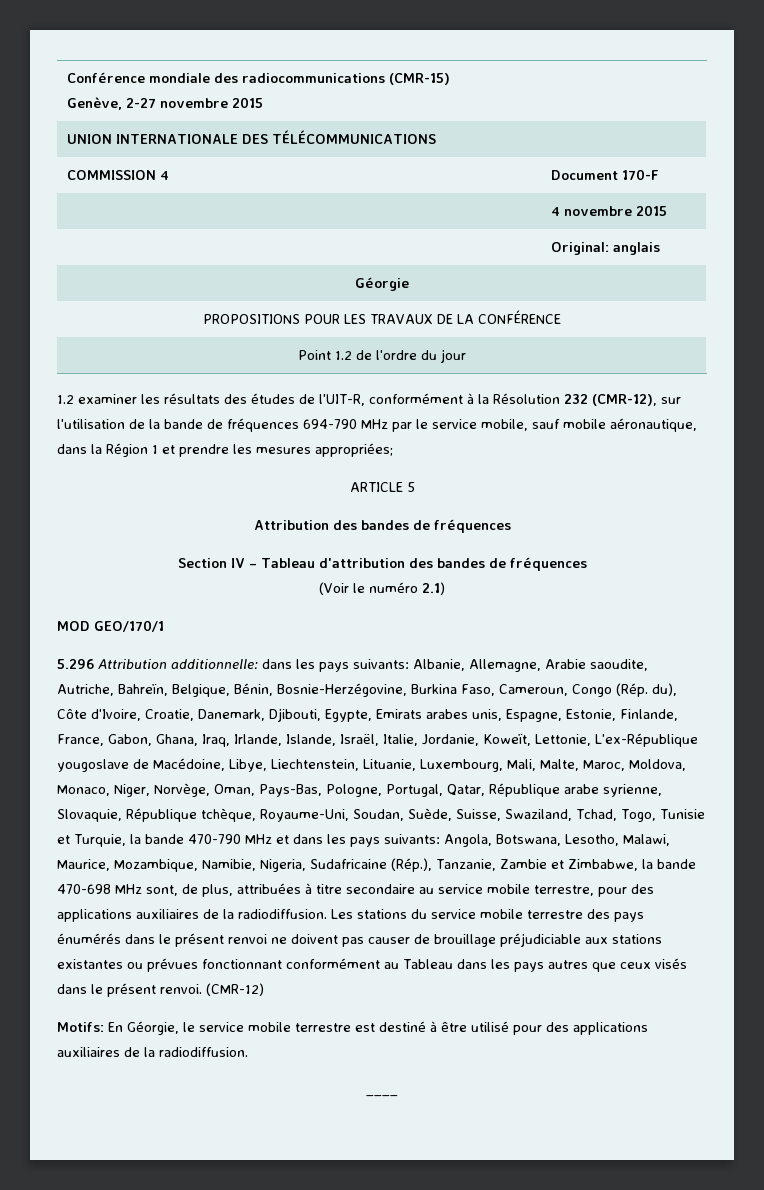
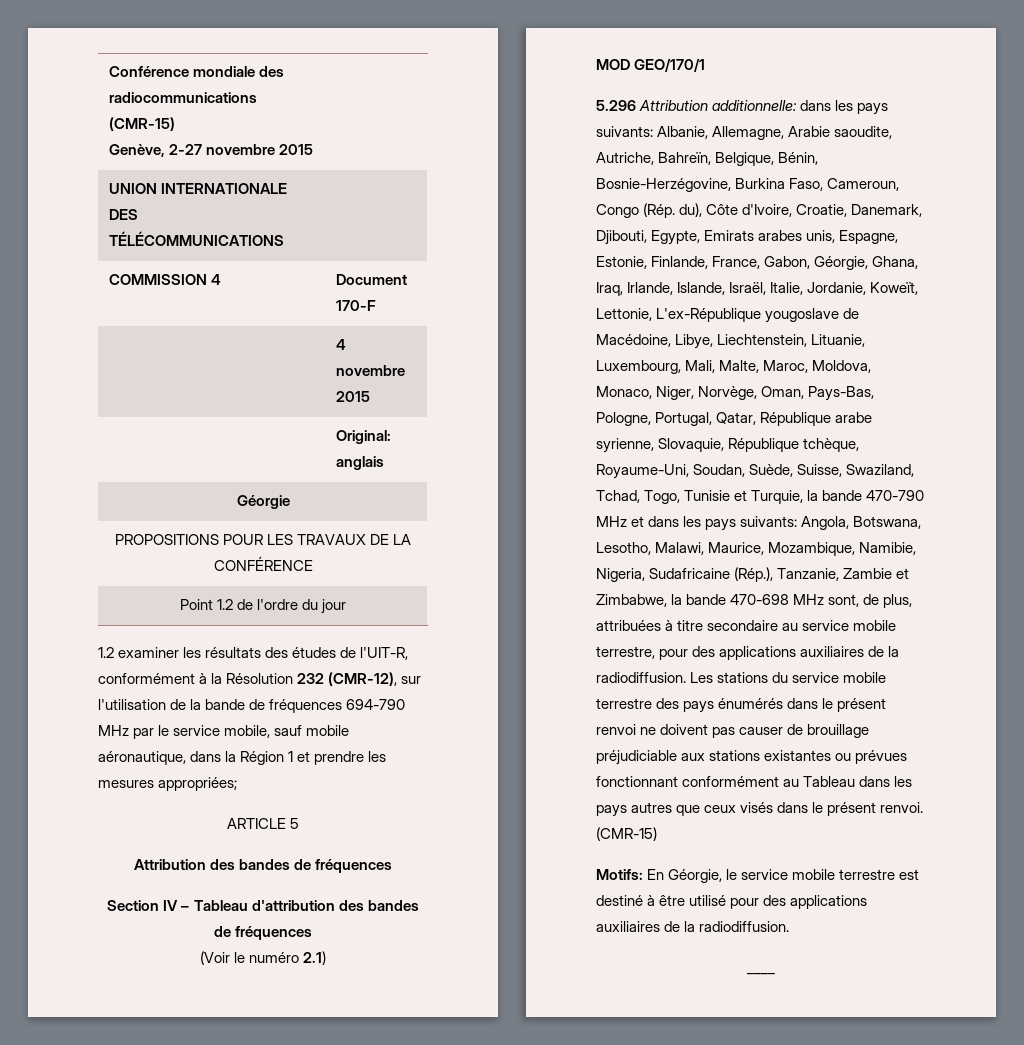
(152, 740) none -> [814,256,869,270] Géorgie,
[206,983,264,996] (CMR-12) -> [596,827,657,841] (CMR-15)

